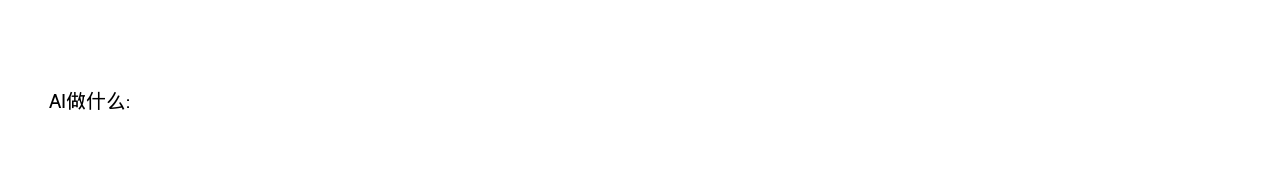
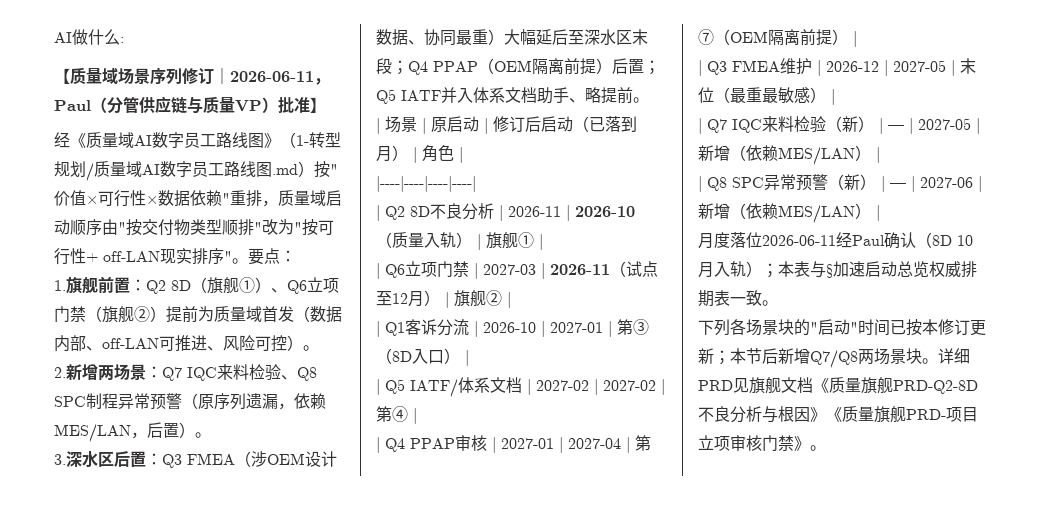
(130, 103) none -> [54,67,330,85] [54,96,326,114] [54,132,341,148] [54,161,338,181] [54,190,342,207] [54,219,334,236] [54,248,296,265] [54,276,339,294] [54,306,342,323] [54,335,319,352] [54,364,317,381] [54,393,326,410] [54,422,211,442] [54,451,337,468] [376,29,648,46] [376,58,660,75] [376,87,649,104] [376,116,637,134] [376,145,463,163] [376,176,476,192] [376,203,635,221] [376,232,543,250] [376,261,658,279] [376,290,511,308] [376,319,649,337] [376,348,469,366] [376,377,665,397] [376,406,417,424] [376,435,651,453] [698,29,857,47] [698,58,976,76] [698,87,835,105] [698,116,980,134] [698,145,880,165] [698,174,982,192] [698,203,880,223] [698,232,973,249] [698,261,977,278] [698,290,778,307] [698,319,986,336] [698,348,970,368] [698,377,978,394] [698,406,978,423] [698,435,826,451] // 【质量域场景序列修订｜2026-06-11，Paul（分管供应链与质量VP）批准】 // 经《质量域AI数字员工路线图》（1-转型规划/质量域AI数字员工路线图.md）按"价值×可行性×数据依赖"重排，质量域启动顺序由"按交付物类型顺排"改为"按可行性+ off-LAN现实排序"。要点： // 1.旗舰前置：Q2 8D（旗舰①）、Q6立项门禁（旗舰②）提前为质量域首发（数据内部、off-LAN可推进、风险可控）。 // 2.新增两场景：Q7 IQC来料检验、Q8 SPC制程异常预警（原序列遗漏，依赖MES/LAN，后置）。 // 3.深水区后置：Q3 FMEA（涉OEM设计数据、协同最重）大幅延后至深水区末段；Q4 PPAP（OEM隔离前提）后置；Q5 IATF并入体系文档助手、略提前。 // | 场景 | 原启动 | 修订后启动（已落到月） | 角色 | // |----|----|----|----| // | Q2 8D不良分析 | 2026-11 | 2026-10（质量入轨） | 旗舰① | // | Q6立项门禁 | 2027-03 | 2026-11（试点至12月） | 旗舰② | // | Q1客诉分流 | 2026-10 | 2027-01 | 第③（8D入口） | // | Q5 IATF/体系文档 | 2027-02 | 2027-02 | 第④ | // | Q4 PPAP审核 | 2027-01 | 2027-04 | 第⑦（OEM隔离前提） | // | Q3 FMEA维护 | 2026-12 | 2027-05 | 末位（最重最敏感） | // | Q7 IQC来料检验（新） | — | 2027-05 | 新增（依赖MES/LAN） | // | Q8 SPC异常预警（新） | — | 2027-06 | 新增（依赖MES/LAN） | // 月度落位2026-06-11经Paul确认（8D 10月入轨）；本表与§加速启动总览权威排期表一致。 // 下列各场景块的"启动"时间已按本修订更新；本节后新增Q7/Q8两场景块。详细PRD见旗舰文档《质量旗舰PRD-Q2-8D不良分析与根因》《质量旗舰PRD-项目立项审核门禁》。

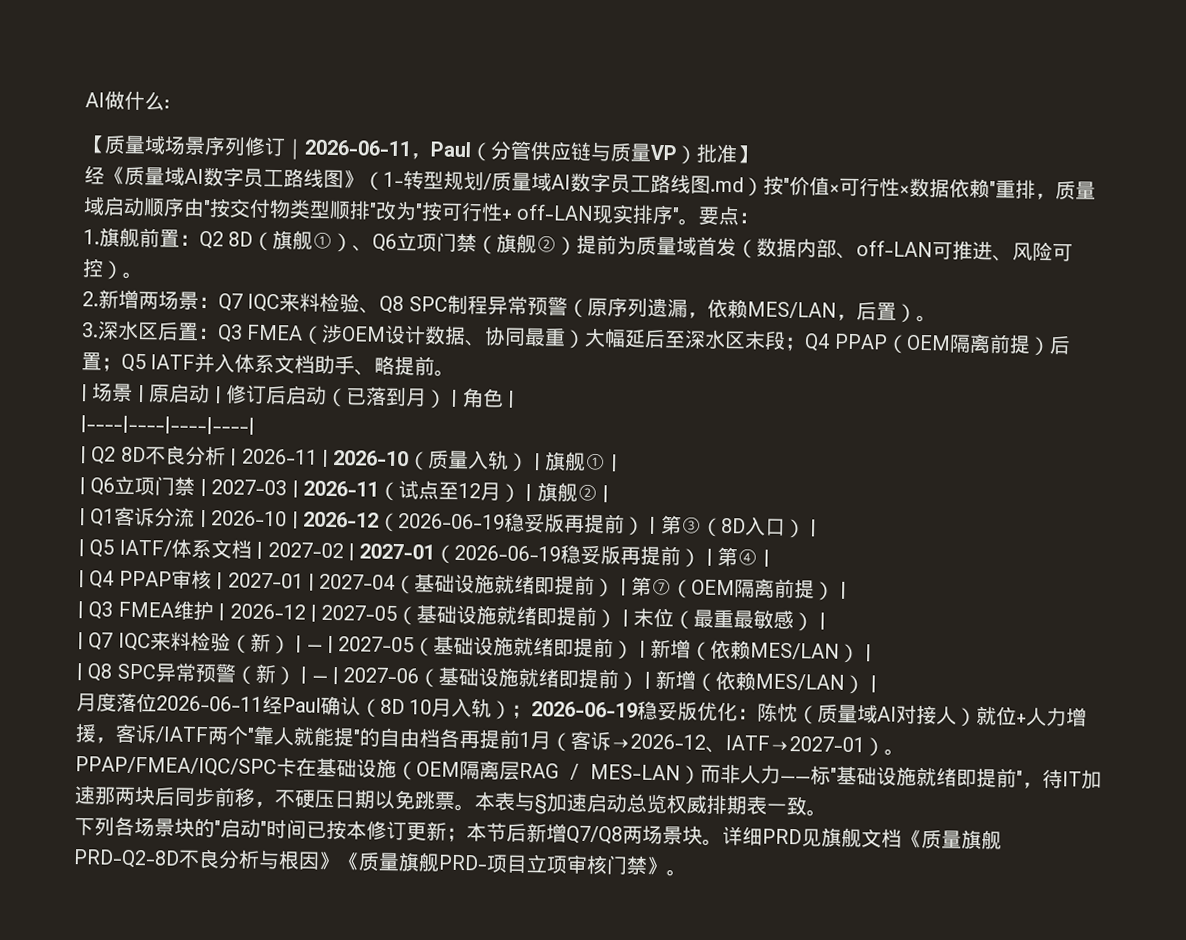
[550,322,603,333] 2027-01 -> [303,511,645,536] 2026-12（2026-06-19稳妥版再提前）
[603,380,656,391] 2027-02 -> [359,543,702,568] 2027-01（2026-06-19稳妥版再提前）
(621, 443) none -> [394,573,616,598] （基础设施就绪即提前）
(946, 66) none -> [396,604,618,629] （基础设施就绪即提前）
(971, 124) none -> [413,635,635,660] （基础设施就绪即提前）
(973, 182) none -> [418,666,640,691] （基础设施就绪即提前）
(778, 270) none -> [531,700,1088,727] [75,723,905,757] [75,756,1102,790] [74,785,475,812] 2026-06-19稳妥版优化：陈忱（质量域AI对接人）就位+人力增援，客诉/IATF两个"靠人就能提"的自由档各再提前1月（客诉→2026-12、IATF→2027-01）。PPAP/FMEA/IQC/SPC卡在基础设施（OEM隔离层RAG / MES-LAN）而非人力——标"基础设施就绪即提前"，待IT加速那两块后同步前移，不硬压日期以免跳票。

